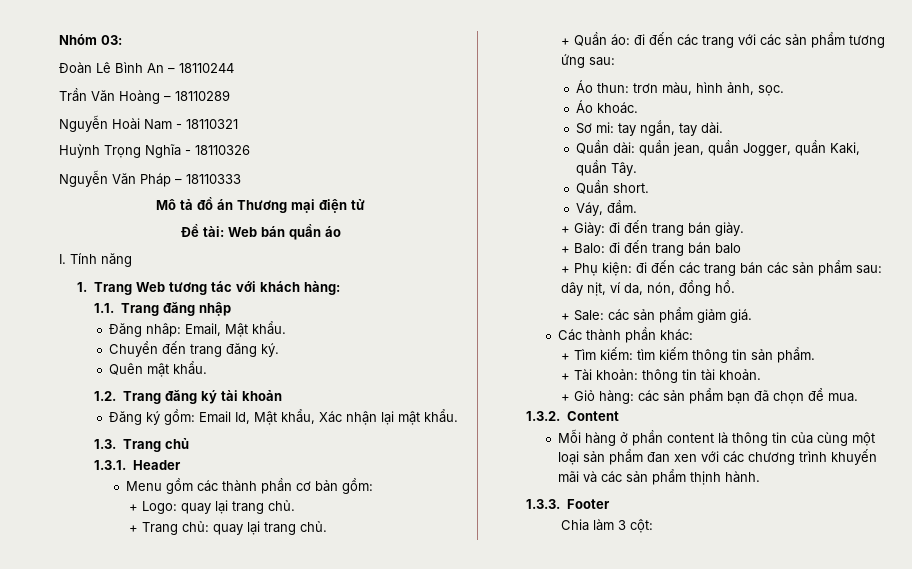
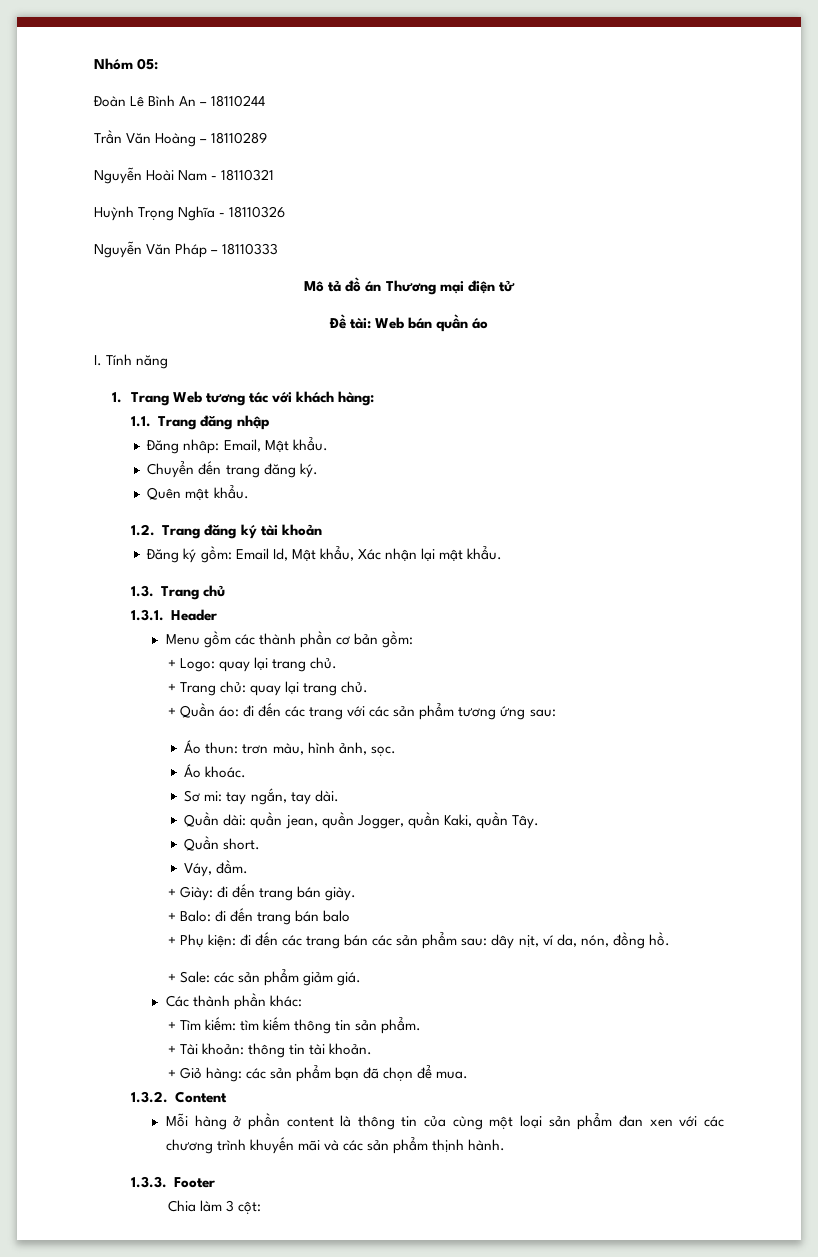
[101,35,122,45] 03: -> [137,58,159,70] 05:

